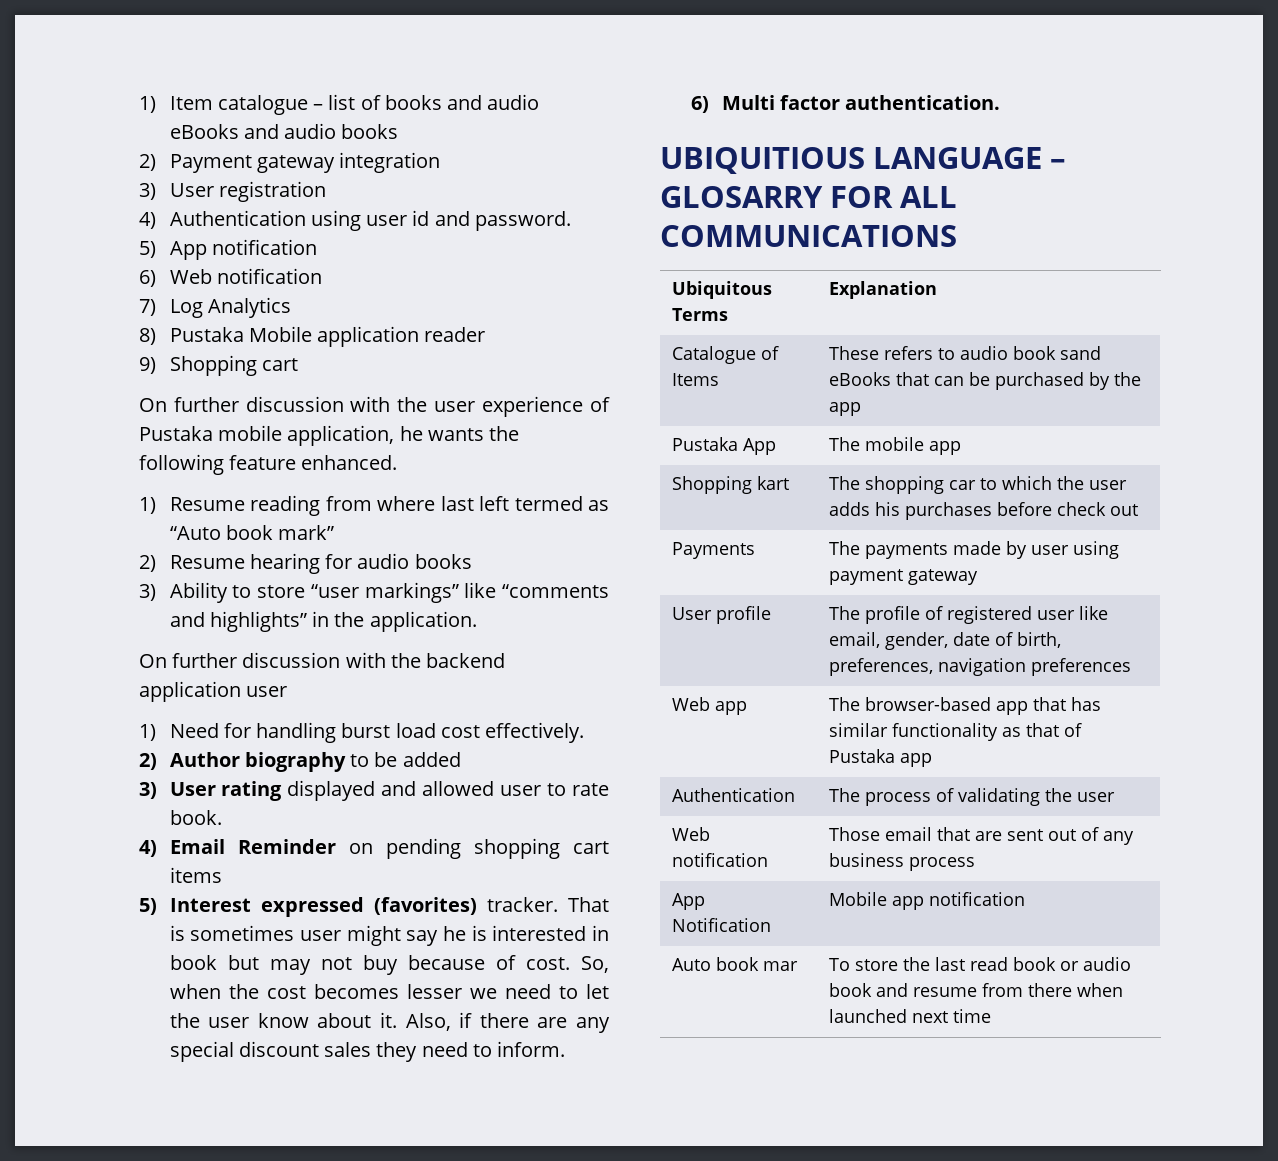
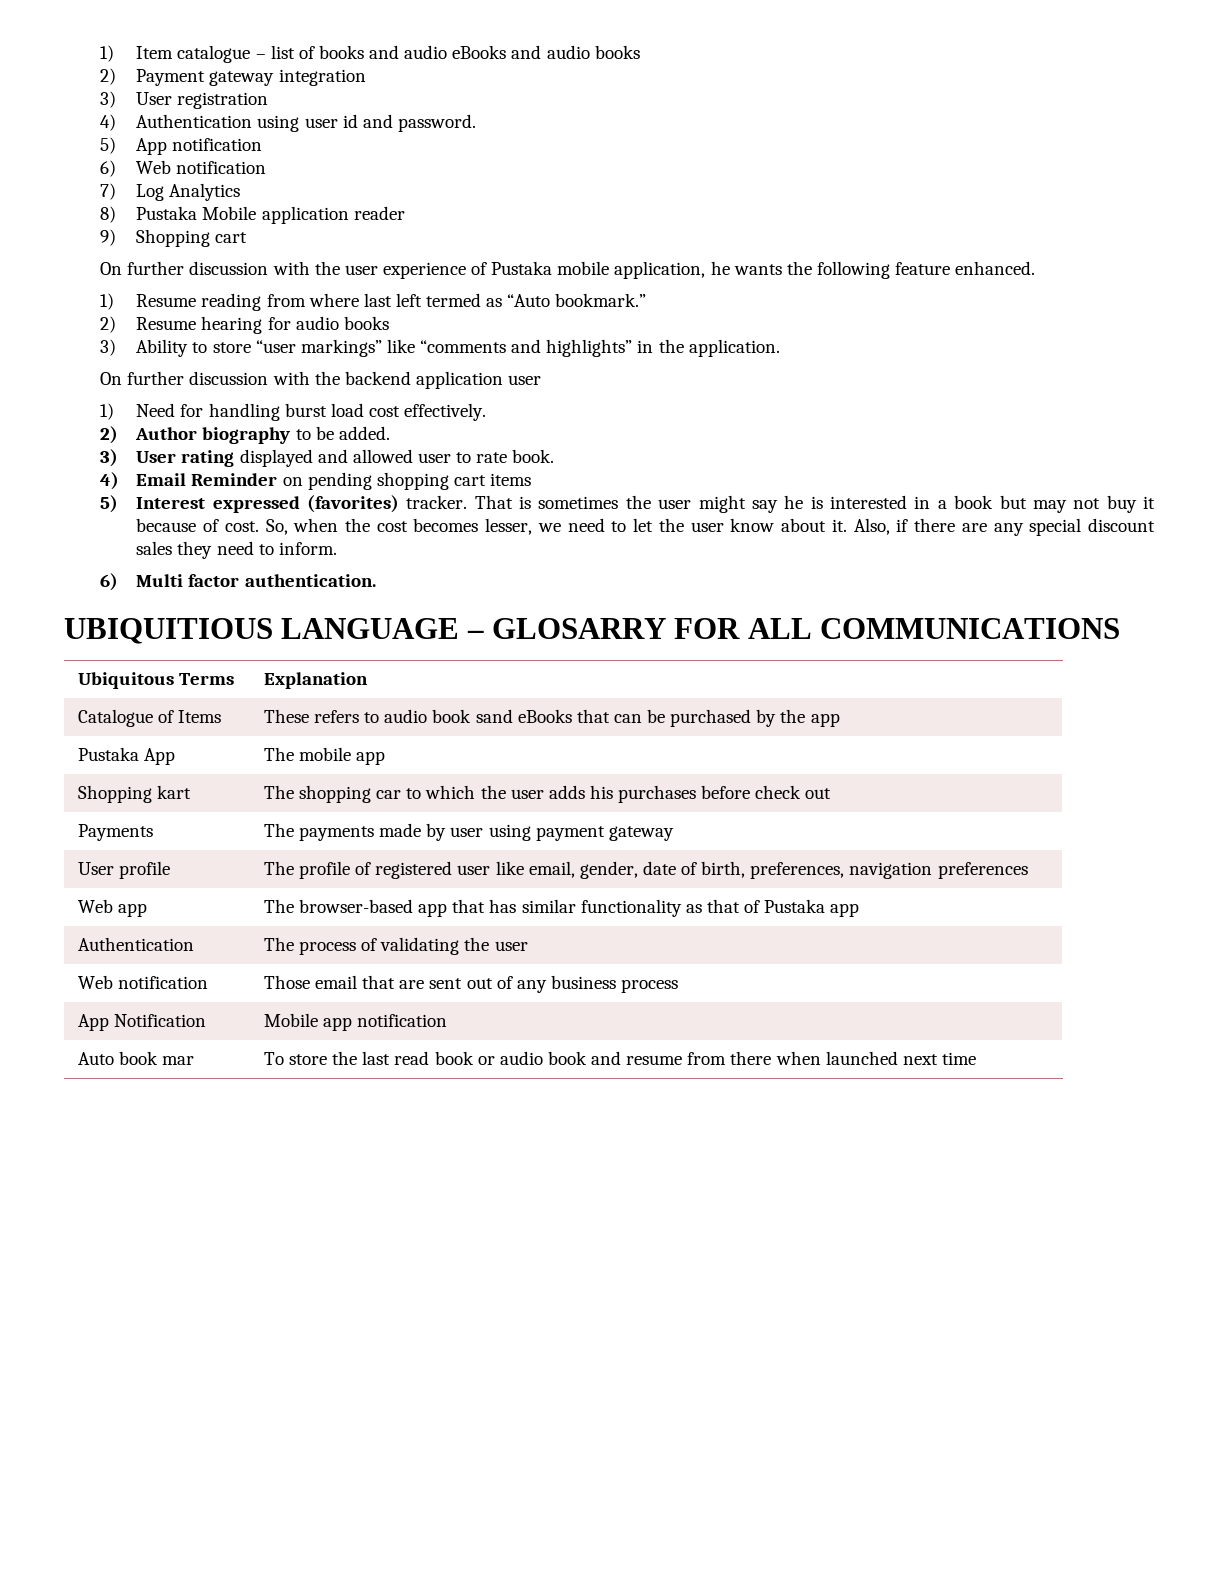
[225,525,335,540] book mark” -> [555,293,647,307] bookmark.”
[402,752,461,767] added -> [338,426,390,440] added.
(295, 933) none -> [625,495,651,509] the
(609, 933) none -> [937,500,947,509] a
(398, 965) none -> [1143,496,1156,509] it
[406,984,462,999] lesser -> [485,518,533,535] lesser,

